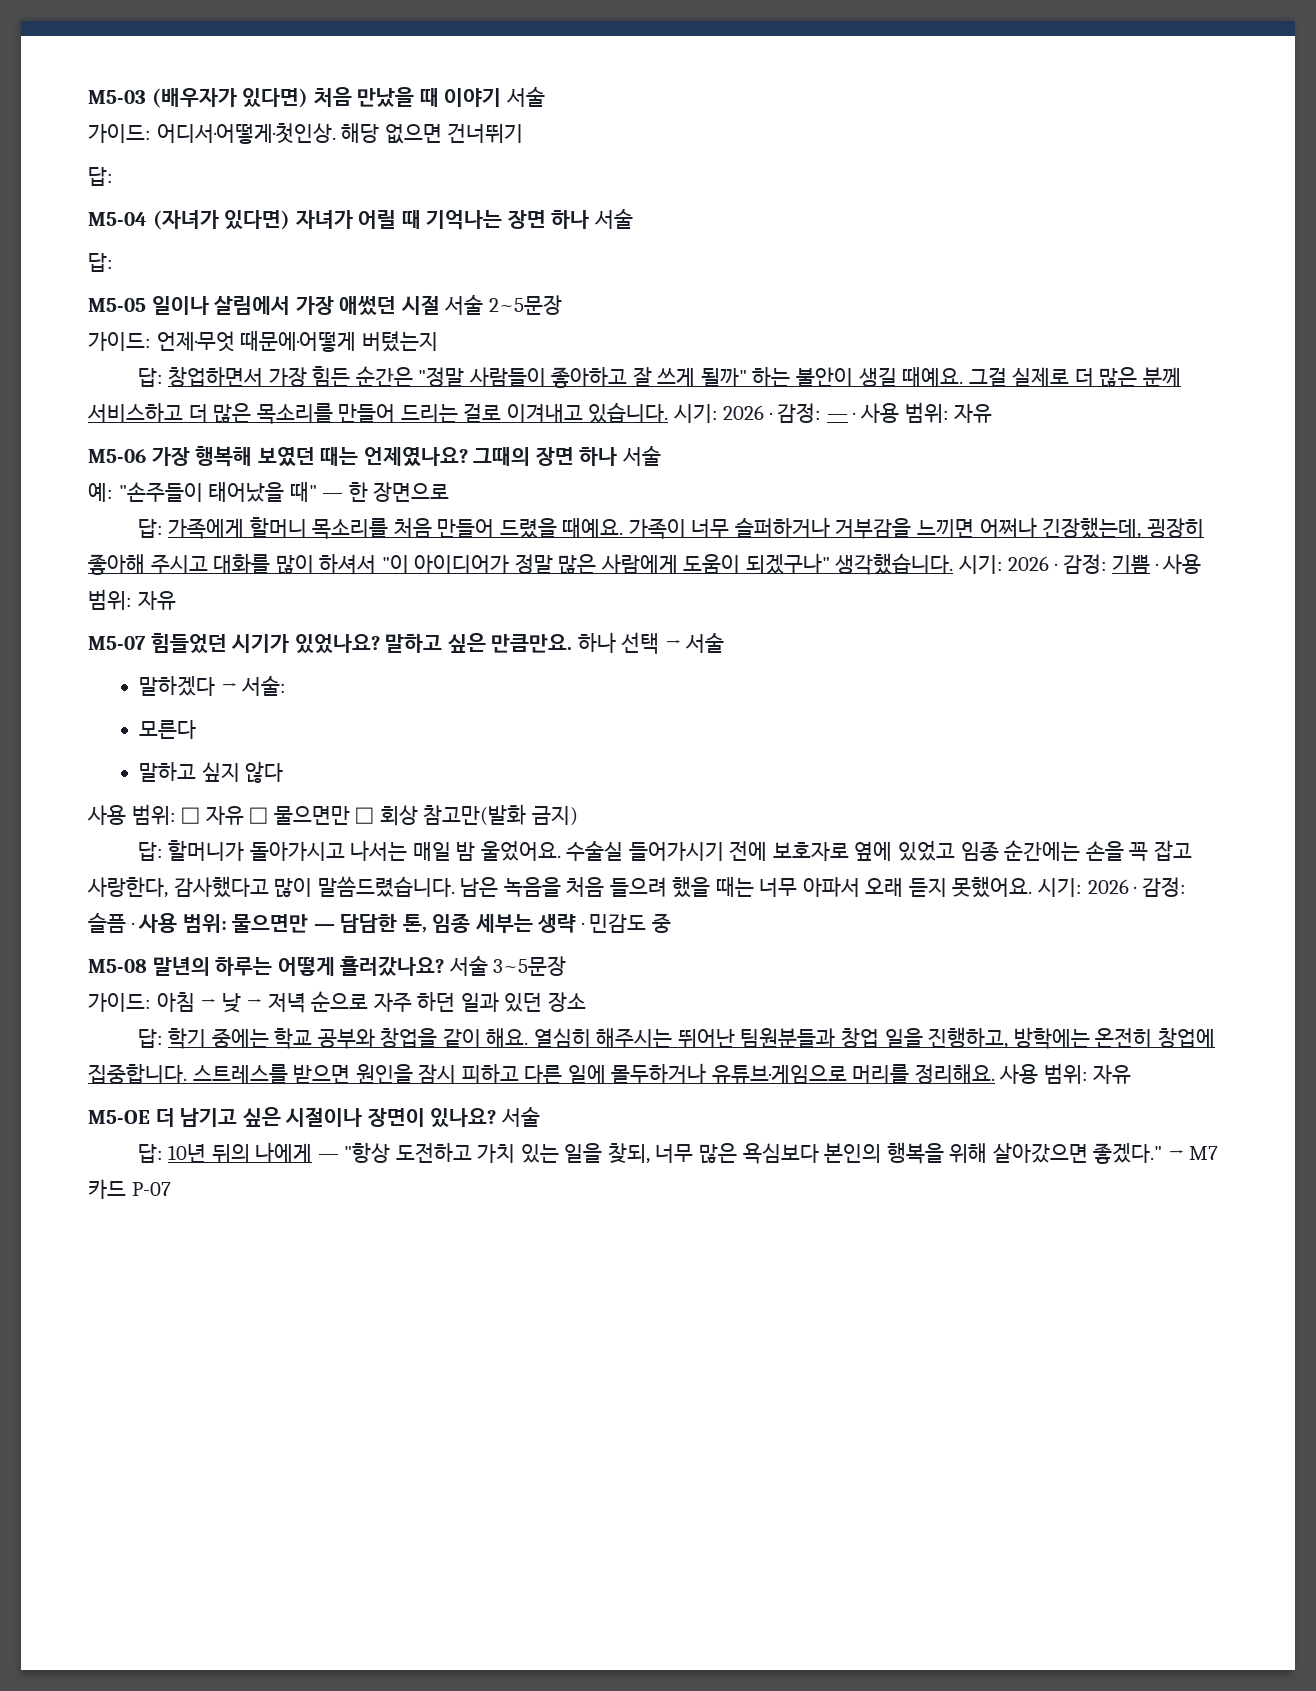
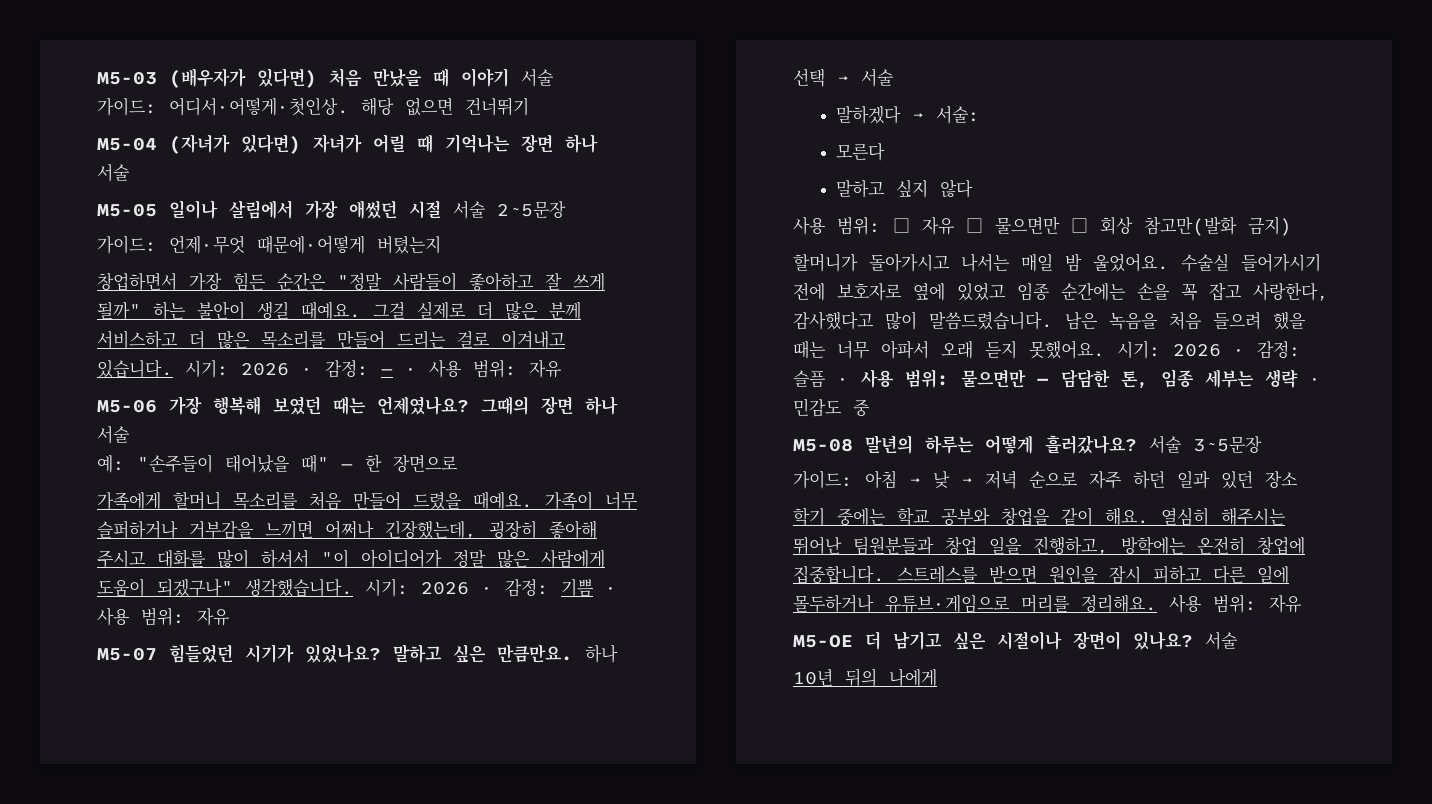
[88,167,113,186] // 답: -> (529, 106) none
[88,253,113,272] // 답: -> (130, 172) none
[137,368,163,387] 답: -> (441, 245) none
[137,519,163,538] 답: -> (458, 463) none
[137,842,163,861] 답: -> (1292, 226) none
[137,1029,163,1048] 답: -> (1298, 479) none
[137,1144,163,1163] 답: -> (1238, 640) none
[317,1142,1219,1164] [88,1179,171,1199] — "항상 도전하고 가치 있는 일을 찾되, 너무 많은 욕심보다 본인의 행복을 위해 살아갔으면 좋겠다." → M7 카드 P-07 -> (937, 677) none

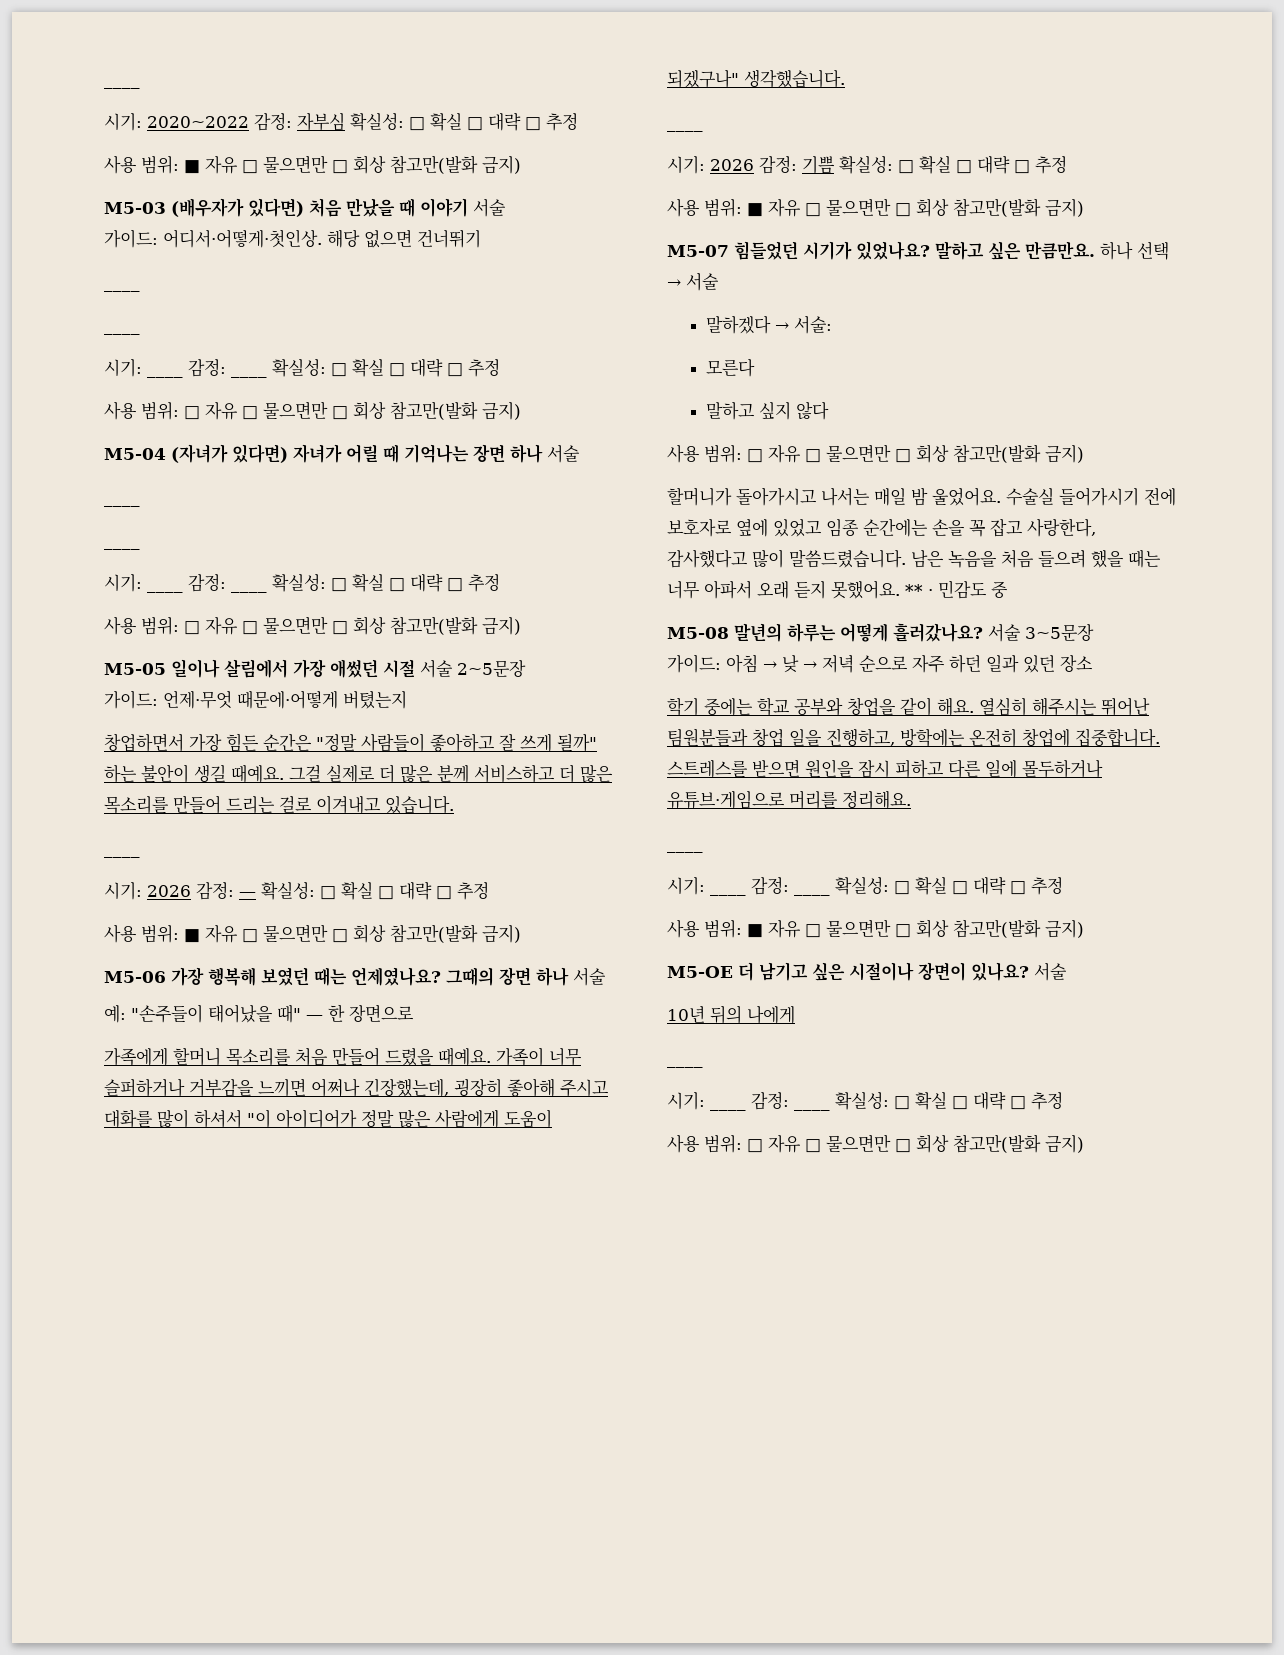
(97, 78) none -> [104,85,140,89] [104,112,578,131] [104,155,521,174] ____ // 시기: 2020~2022 감정: 자부심 확실성: □ 확실 □ 대략 □ 추정 // 사용 범위: ■ 자유 □ 물으면만 □ 회상 참고만(발화 금지) //
(529, 106) none -> [104,288,140,292] [104,331,140,335] [104,358,500,378] [104,401,521,420] // ____ // ____ // 시기: ____ 감정: ____ 확실성: □ 확실 □ 대략 □ 추정 // 사용 범위: □ 자유 □ 물으면만 □ 회상 참고만(발화 금지)
(130, 172) none -> [104,503,140,507] [104,546,140,550] [104,573,500,593] [104,616,521,635] // ____ // ____ // 시기: ____ 감정: ____ 확실성: □ 확실 □ 대략 □ 추정 // 사용 범위: □ 자유 □ 물으면만 □ 회상 참고만(발화 금지)
[185,360,313,378] 시기: 2026 · -> [104,854,140,858] [104,882,191,900] // ____ // 시기: 2026
[405,359,562,378] · 사용 범위: 자유 -> [261,881,489,900] [104,924,521,943] 확실성: □ 확실 □ 대략 □ 추정 // 사용 범위: ■ 자유 □ 물으면만 □ 회상 참고만(발화 금지)
[365,579,493,597] 시기: 2026 · -> [667,128,703,132] [667,156,754,174] // ____ // 시기: 2026
[605,587,617,594] [97,607,230,626] · 사용 범위: 자유 -> [839,155,1067,174] [667,198,1084,217] 확실성: □ 확실 □ 대략 □ 추정 // 사용 범위: ■ 자유 □ 물으면만 □ 회상 참고만(발화 금지)
[1117,341,1301,359] [793,369,1298,389] 시기: 2026 · 감정: 슬픔 · 사용 범위: 물으면만 — 담담한 톤, 임종 세부는 생략 -> [905,584,923,596] **
[1169,594,1302,613] 사용 범위: 자유 -> [667,849,703,853] [667,876,1063,896] [667,919,1084,938] // ____ // 시기: ____ 감정: ____ 확실성: □ 확실 □ 대략 □ 추정 // 사용 범위: ■ 자유 □ 물으면만 □ 회상 참고만(발화 금지)
(937, 677) none -> [667,1064,703,1068] [667,1091,1063,1111] [667,1134,1084,1153] // ____ // 시기: ____ 감정: ____ 확실성: □ 확실 □ 대략 □ 추정 // 사용 범위: □ 자유 □ 물으면만 □ 회상 참고만(발화 금지)

